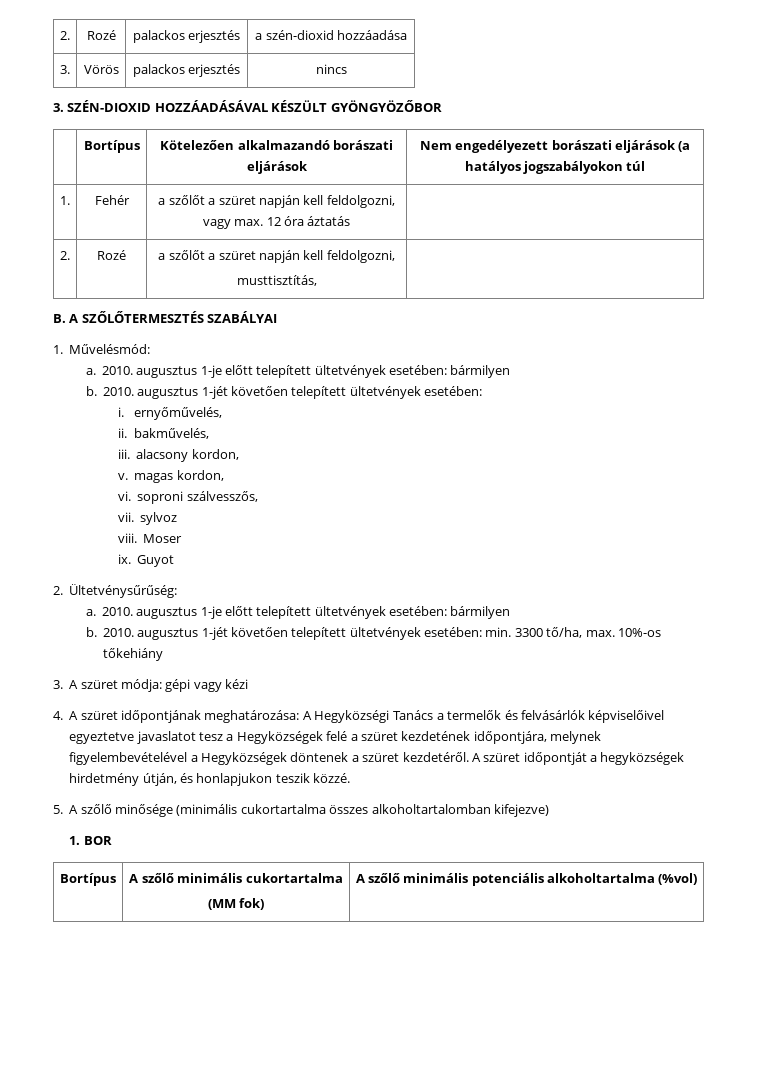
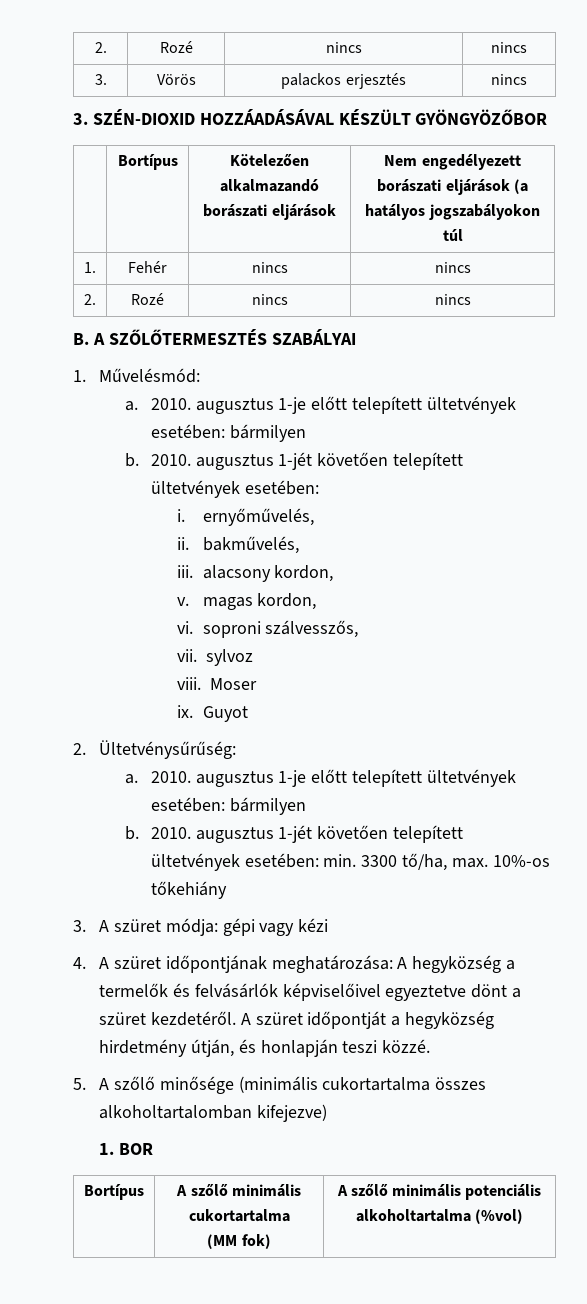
[60,31,70,40] [86,30,116,40] [132,30,241,43] [255,30,407,40] 2. | Rozé | palackos erjesztés | a szén-dioxid hozzáadása -> [94,42,107,53] [159,41,193,53] [325,42,362,53] [491,42,527,53] 2. | Rozé | nincs | nincs
[158,195,395,208] [202,216,351,229] [60,251,70,260] [97,250,126,260] [158,250,395,263] [236,275,317,286] a szőlőt a szüret napján kell feldolgozni, vagy max. 12 óra áztatás | // 2. | Rozé | a szőlőt a szüret napján kell feldolgozni, // musttisztítás, | -> [251,262,288,273] [434,262,471,273] [84,294,96,305] [131,293,164,305] [251,294,288,305] [434,294,471,305] nincs | nincs // 2. | Rozé | nincs | nincs
[314,710,434,723] Hegyközségi Tanács -> [412,955,502,973] hegyközség
[136,731,602,744] [69,752,349,765] javaslatot tesz a Hegyközségek felé a szüret kezdetének időpontjára, melynek figyelembevételével a Hegyközségek döntenek -> [471,984,508,998] dönt
[600,752,685,765] hegyközségek -> [405,1011,495,1029] hegyközség
[196,773,310,786] honlapjukon teszik -> [260,1039,378,1057] honlapján teszi

